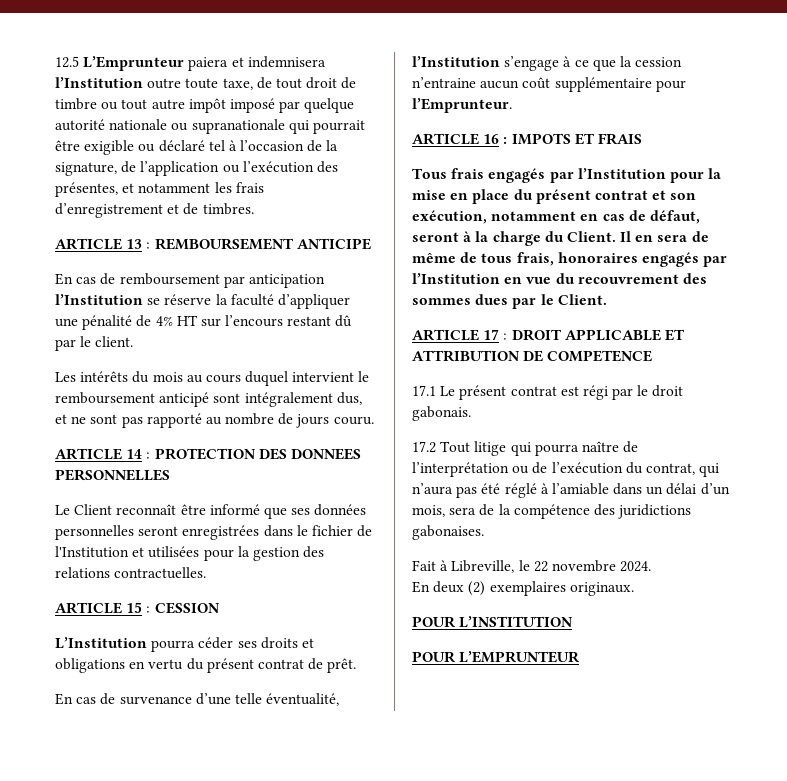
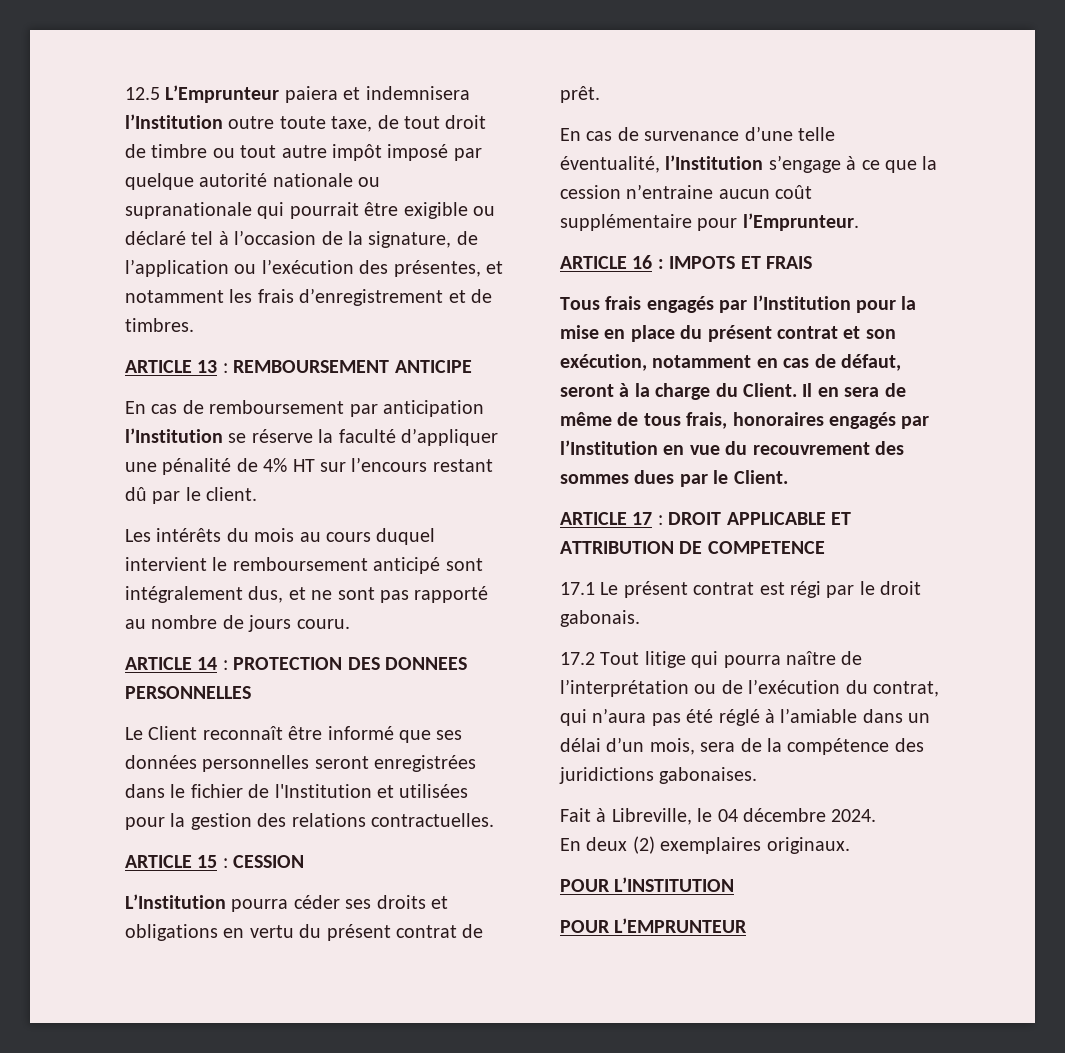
[533,560,616,572] 22 novembre -> [717,808,826,822] 04 décembre

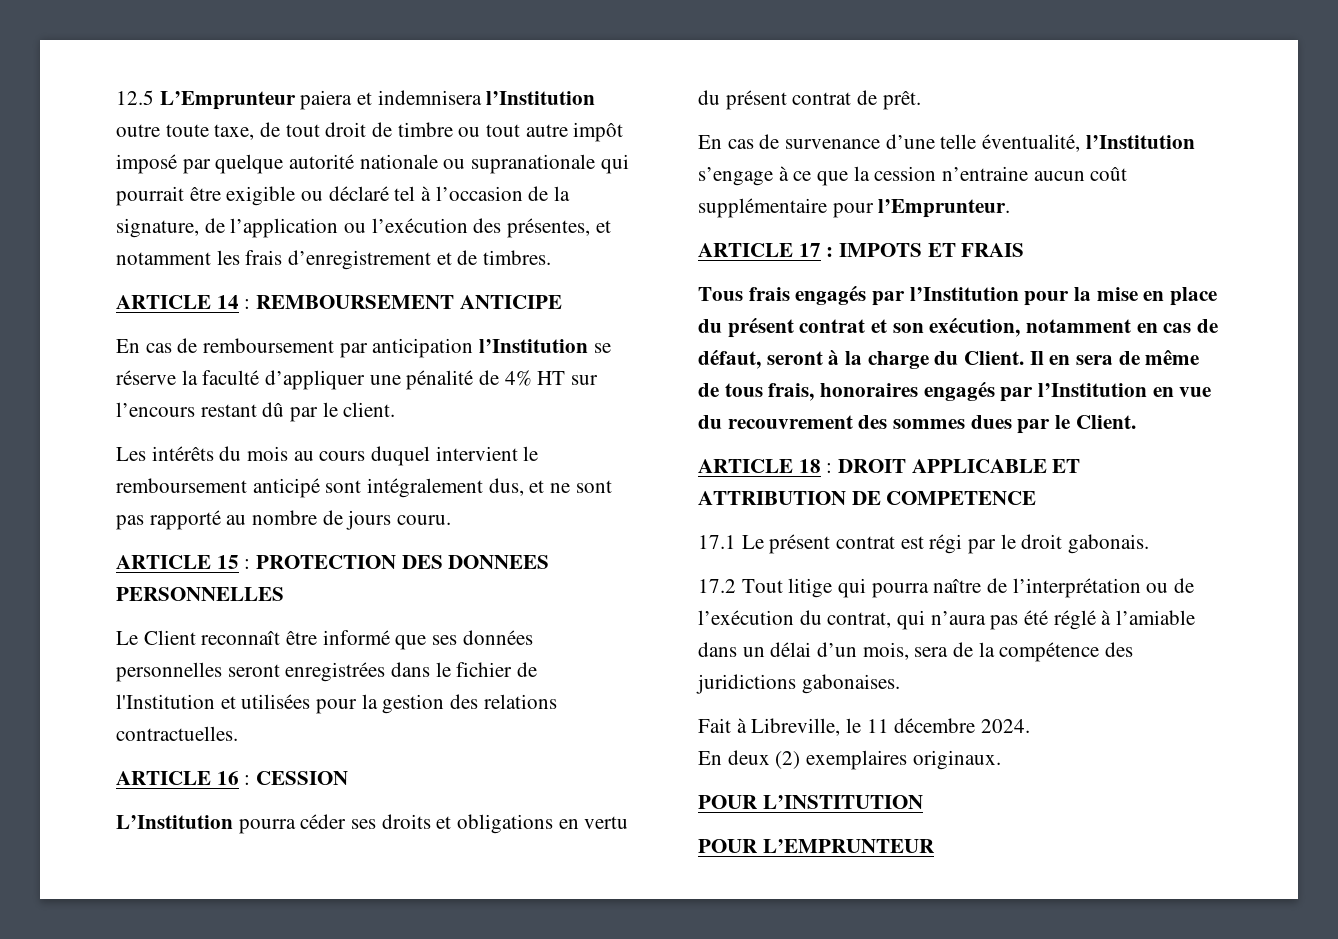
[197,360,218,373] 13 -> [216,295,239,309] 14
[197,657,218,670] 14 -> [216,555,239,569] 15
[197,855,218,868] 15 -> [216,771,239,785] 16
[632,255,653,269] 16 -> [798,243,821,257] 17
[632,512,653,525] 17 -> [798,459,821,473] 18
[717,809,738,822] 04 -> [866,719,889,733] 11

